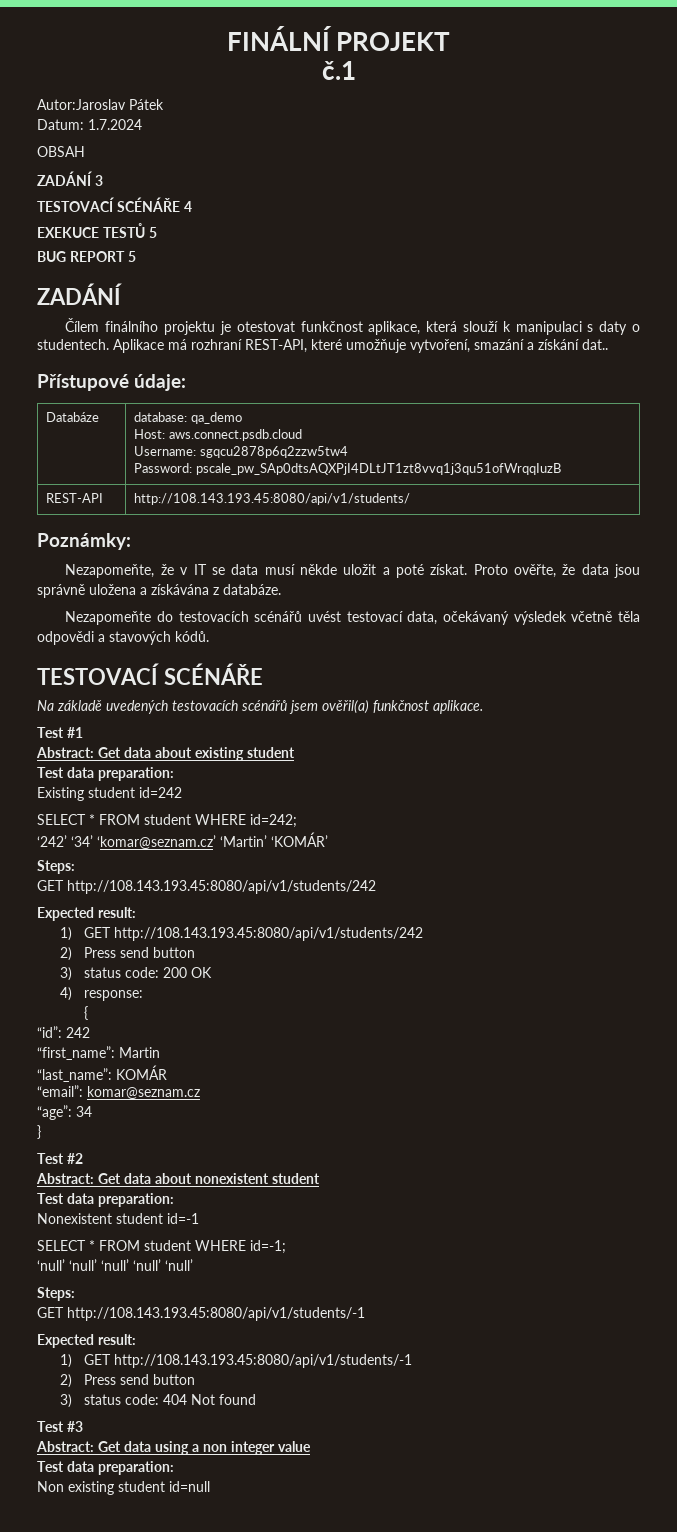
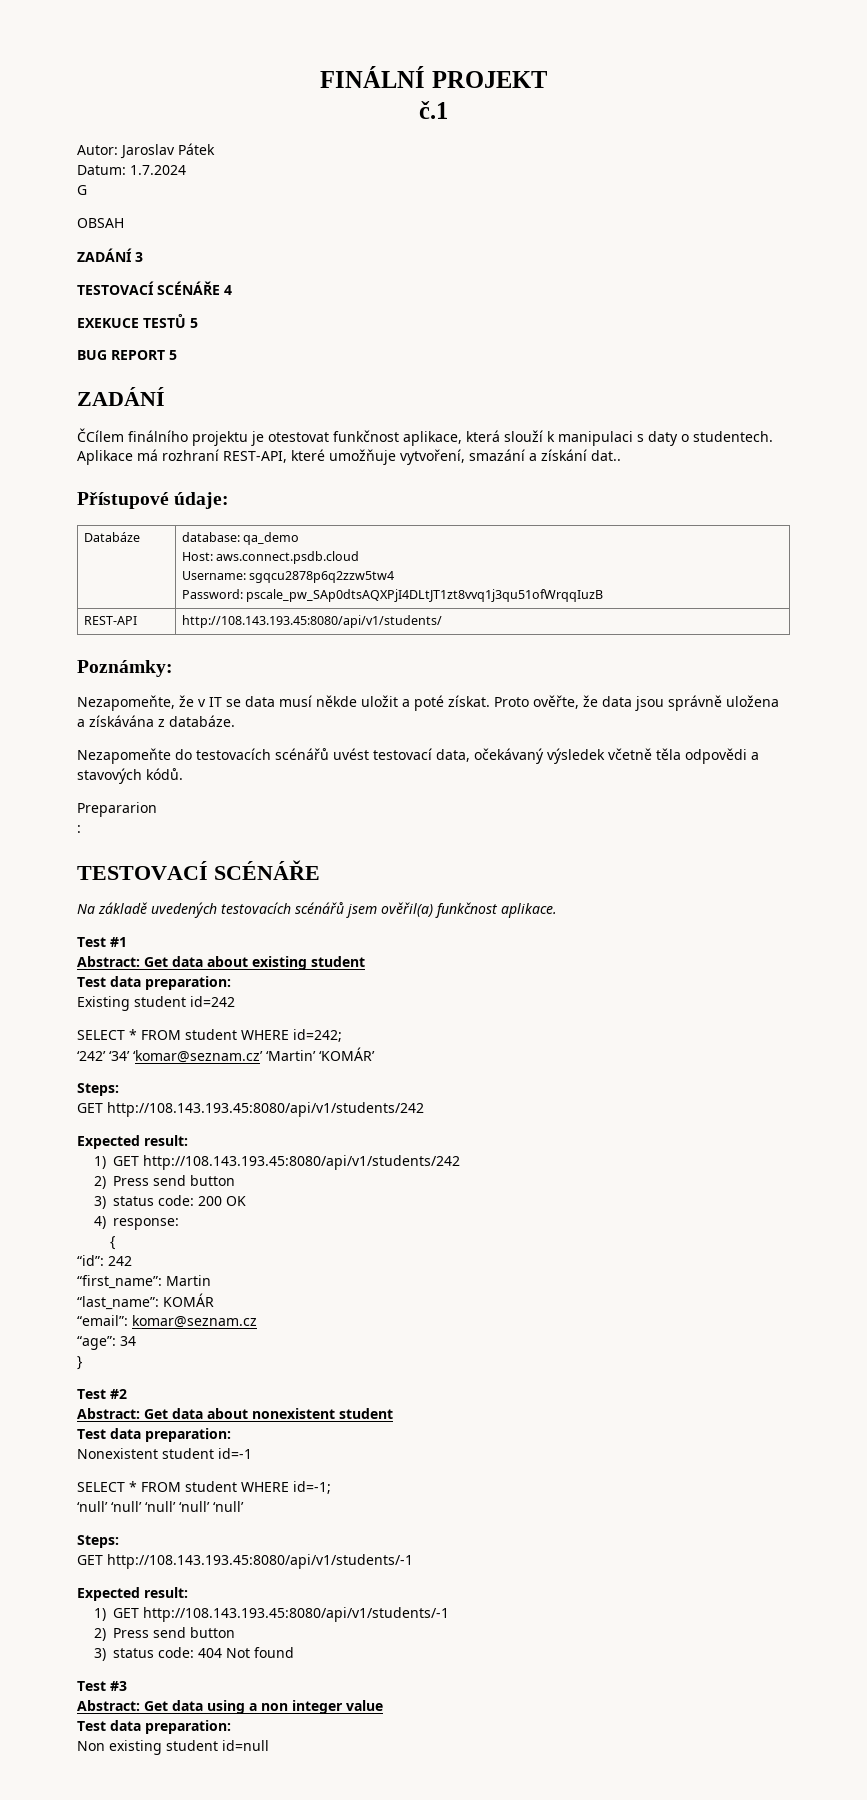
[37,99,126,110] Autor:Jaroslav -> [77,144,175,159] Autor: Jaroslav
(142, 124) none -> [77,185,87,195] // G
[65,318,100,332] Čílem -> [77,428,124,442] ČCílem
(209, 636) none -> [77,802,157,817] [77,825,81,833] // Prepararion // :

